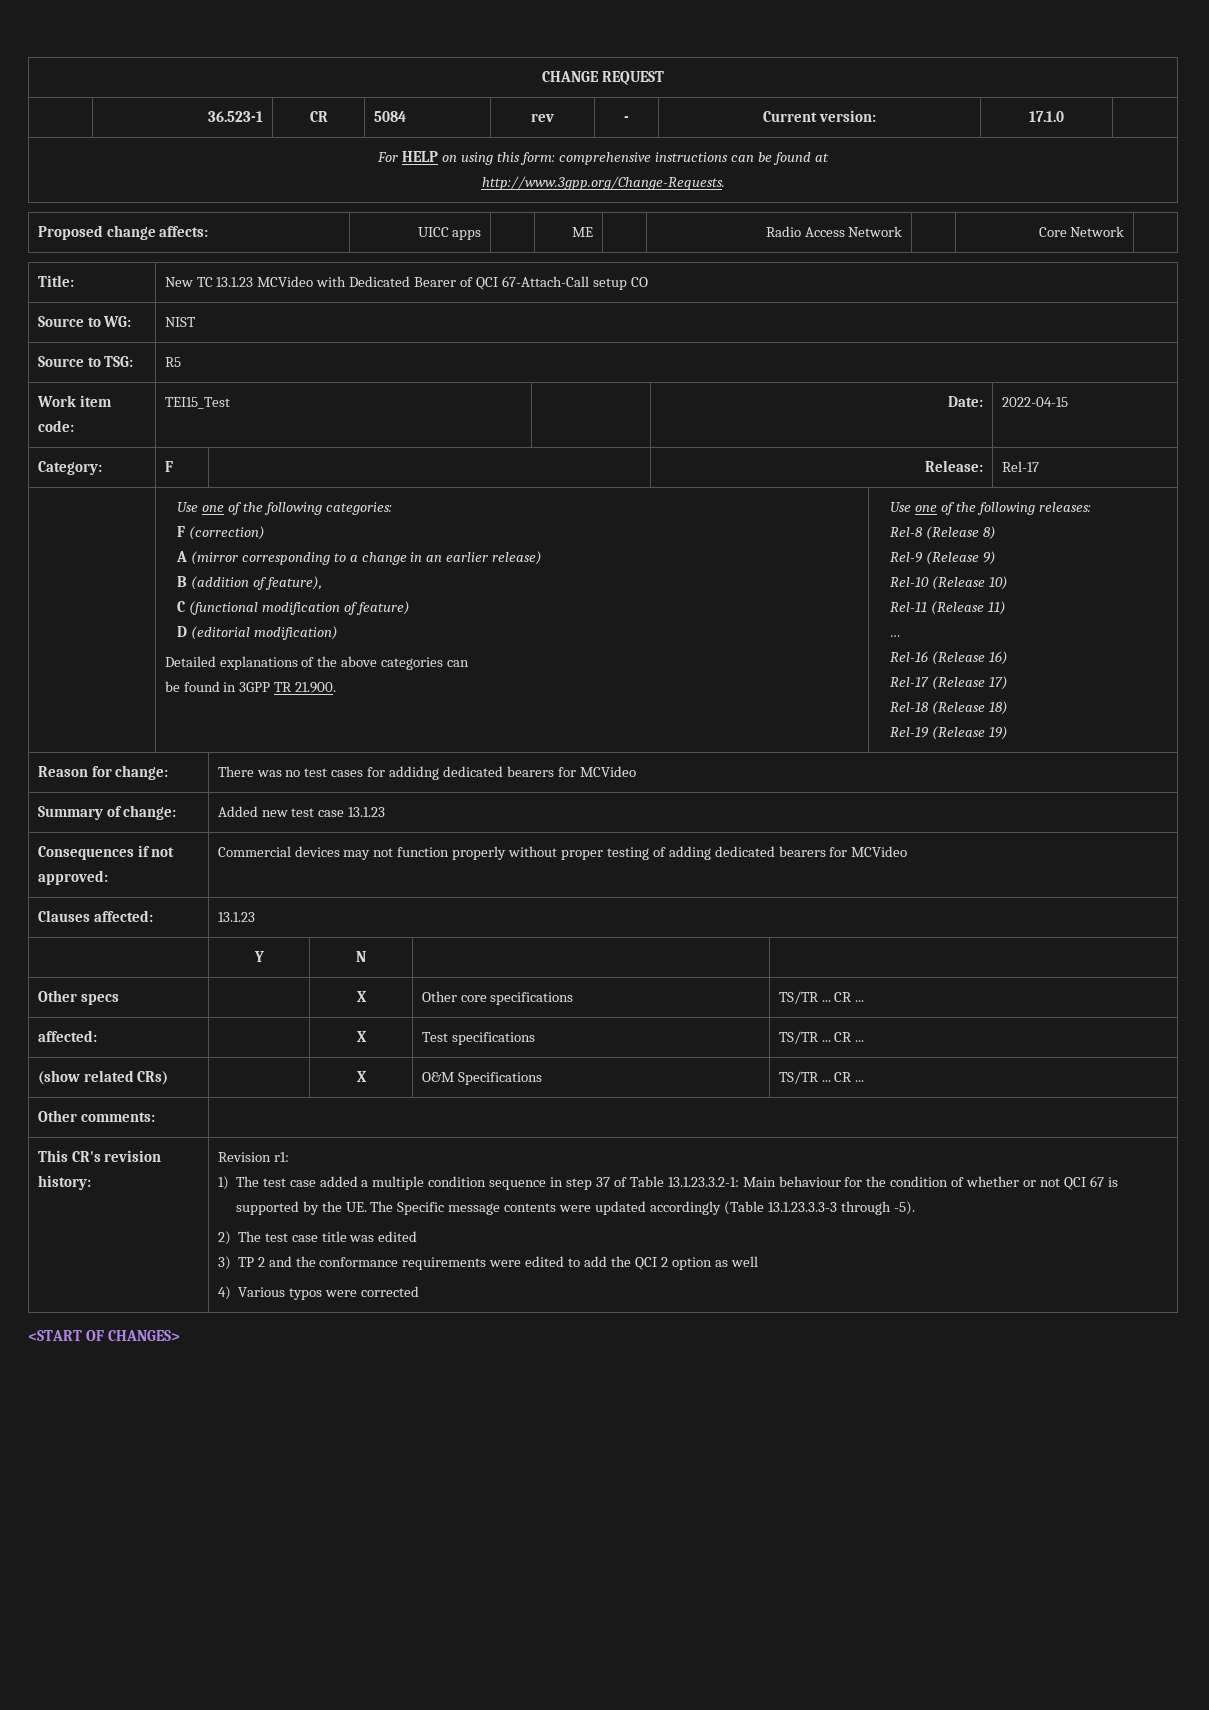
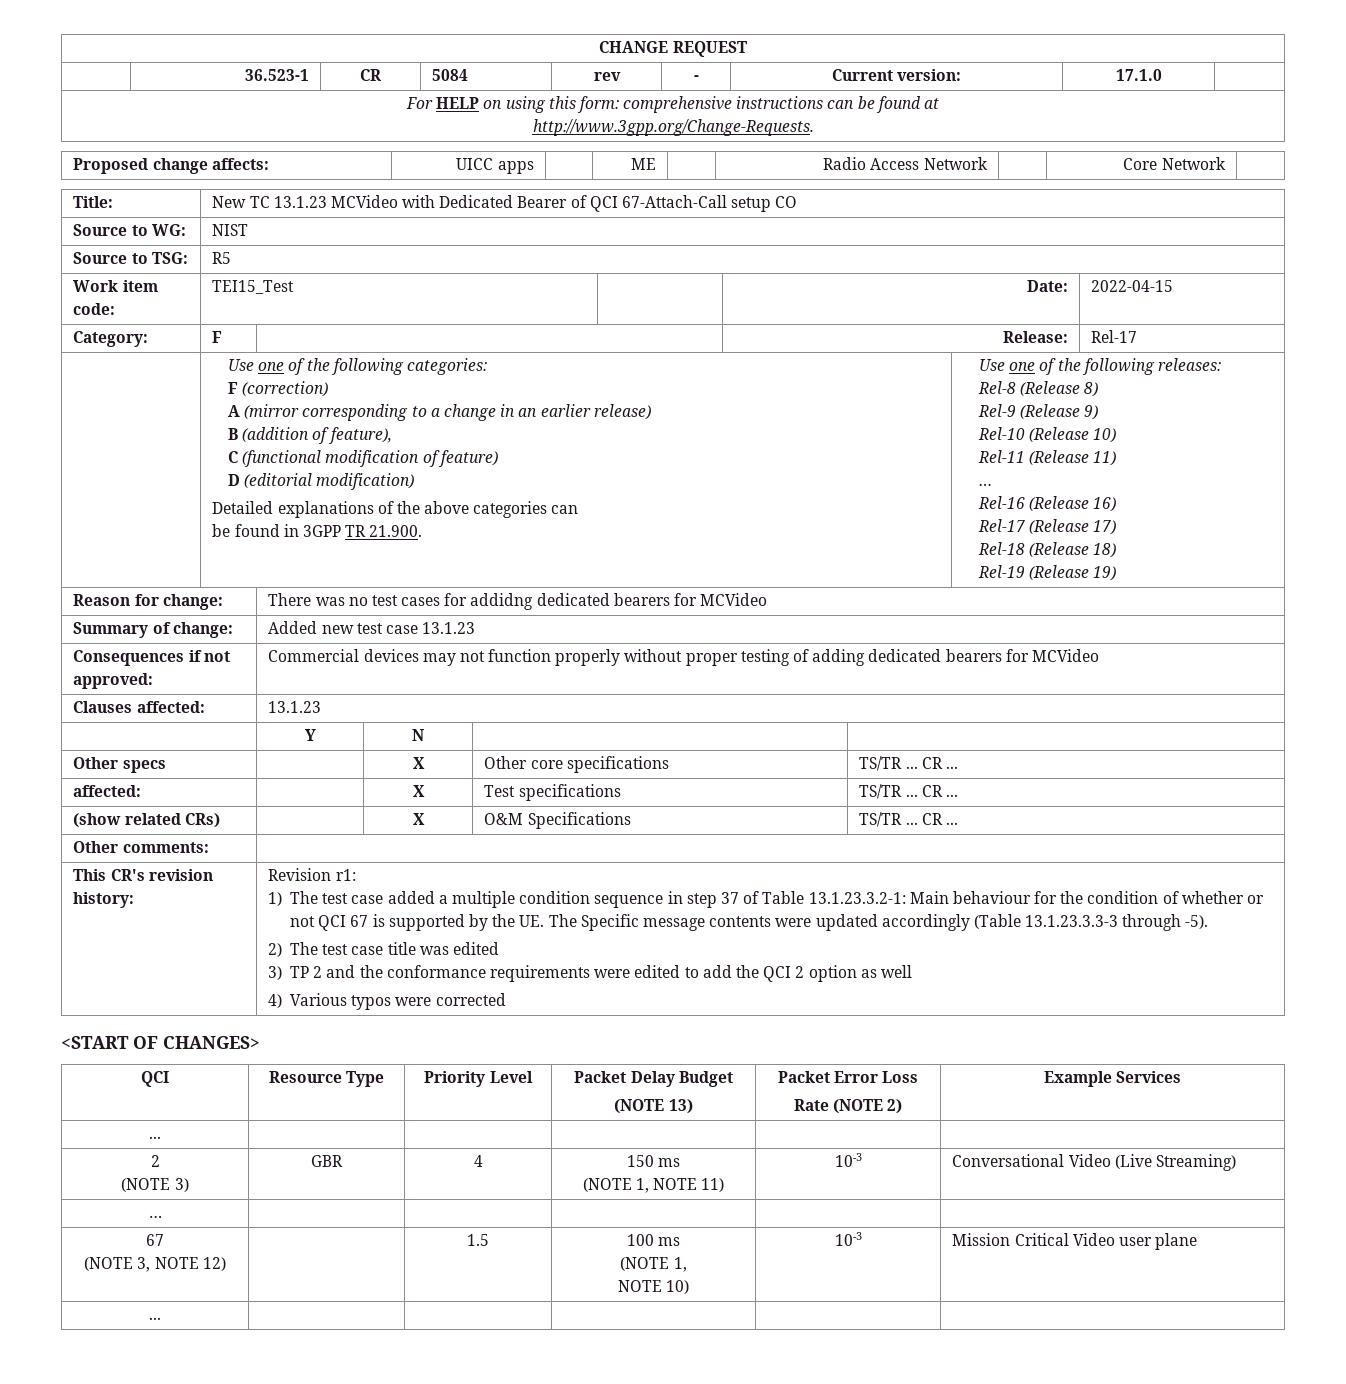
(181, 1335) none -> [141,1071,169,1087] [268,1071,385,1087] [424,1071,533,1087] [574,1071,733,1087] [614,1099,693,1114] [777,1071,919,1083] [793,1099,903,1114] [1043,1071,1182,1087] [149,1136,161,1139] [150,1155,160,1167] [121,1178,189,1192] [311,1155,343,1167] [473,1155,483,1167] [626,1155,681,1167] [582,1178,725,1193] [834,1153,862,1167] [952,1154,1236,1171] [148,1215,162,1218] [146,1234,164,1246] [84,1257,226,1272] [467,1234,489,1246] [626,1234,681,1246] [620,1257,687,1272] [617,1280,690,1294] [834,1232,862,1246] [952,1233,1198,1250] [149,1317,161,1320] // QCI | Resource Type | Priority Level | Packet Delay Budget // (NOTE 13) | Packet Error Loss // Rate (NOTE 2) | Example Services // ... | | | | | // 2 // (NOTE 3) | GBR | 4 | 150 ms // (NOTE 1, NOTE 11) | 10-3 | Conversational Video (Live Streaming) // … | | | | | // 67 // (NOTE 3, NOTE 12) | | 1.5 | 100 ms // (NOTE 1, // NOTE 10) | 10-3 | Mission Critical Video user plane // ... | | | | |

